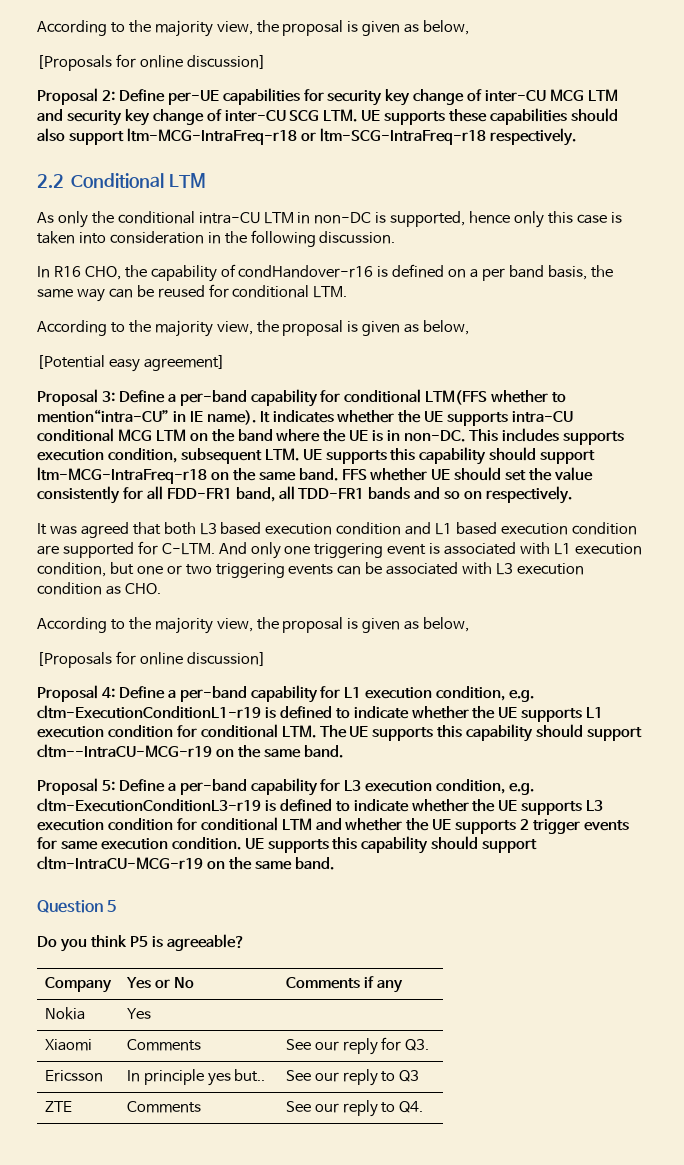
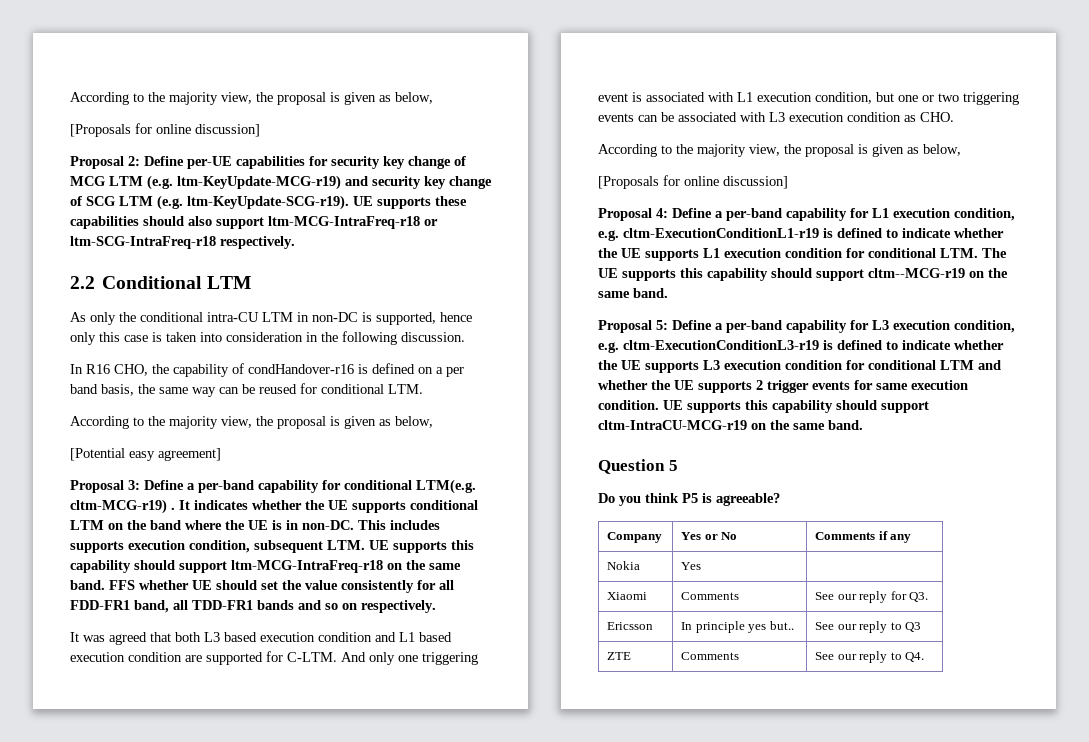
[485,89,618,102] inter-CU MCG LTM -> [70,175,341,190] MCG LTM (e.g. ltm-KeyUpdate-MCG-r19)
[224,109,358,122] inter-CU SCG LTM. -> [86,195,349,210] SCG LTM (e.g. ltm-KeyUpdate-SCG-r19).
[425,390,567,405] [37,409,256,425] LTM(FFS whether to mention“intra-CU” in IE name). -> [416,479,476,494] [70,499,175,514] LTM(e.g. cltm-MCG-r19) .
[512,411,574,423] [37,428,152,442] intra-CU conditional MCG -> [410,500,478,510] conditional
[37,744,212,758] cltm--IntraCU-MCG-r19 -> [868,268,965,278] cltm--MCG-r19

